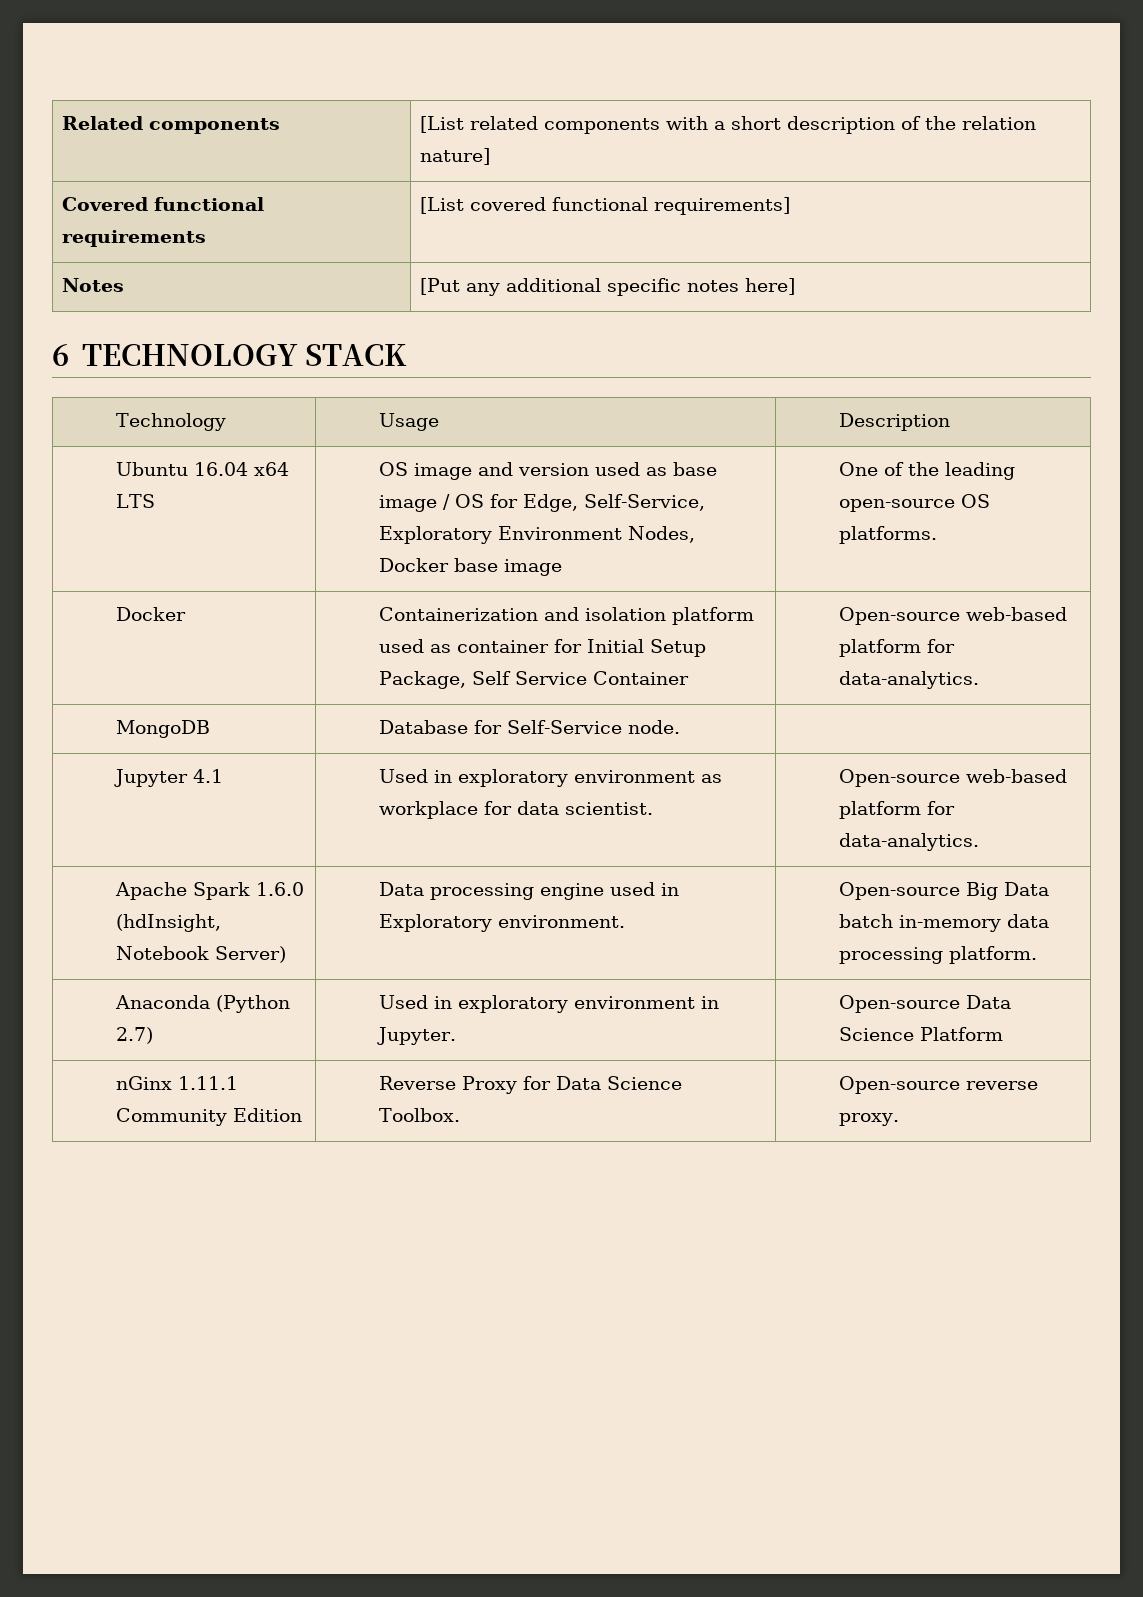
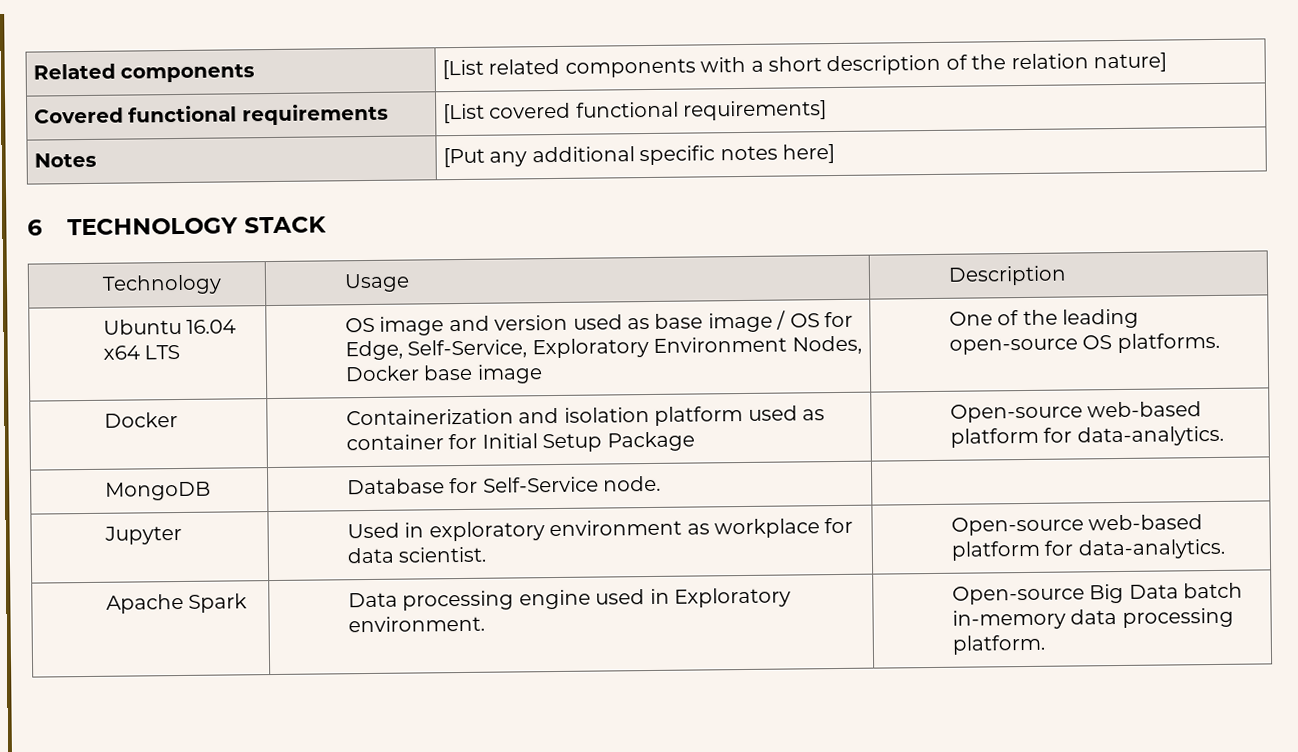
[379,671,690,689] Package, Self Service Container -> [606,431,695,452] Package
[193,769,224,783] 4.1 -> (182, 535) none
[256,882,305,896] [116,914,222,932] [116,946,287,963] 1.6.0 (hdInsight, Notebook Server) -> (248, 603) none
[115,995,291,1013] [116,1027,154,1044] [379,995,720,1013] [377,1027,457,1045] [839,995,1012,1013] [839,1027,1004,1041] [116,1076,239,1090] [116,1108,303,1126] [379,1076,683,1094] [379,1108,461,1122] [839,1076,1039,1094] [839,1113,900,1126] // Anaconda (Python 2.7) | Used in exploratory environment in Jupyter. | Open-source Data Science Platform // nGinx 1.11.1 Community Edition | Reverse Proxy for Data Science Toolbox. | Open-source reverse proxy. -> (1045, 644) none

